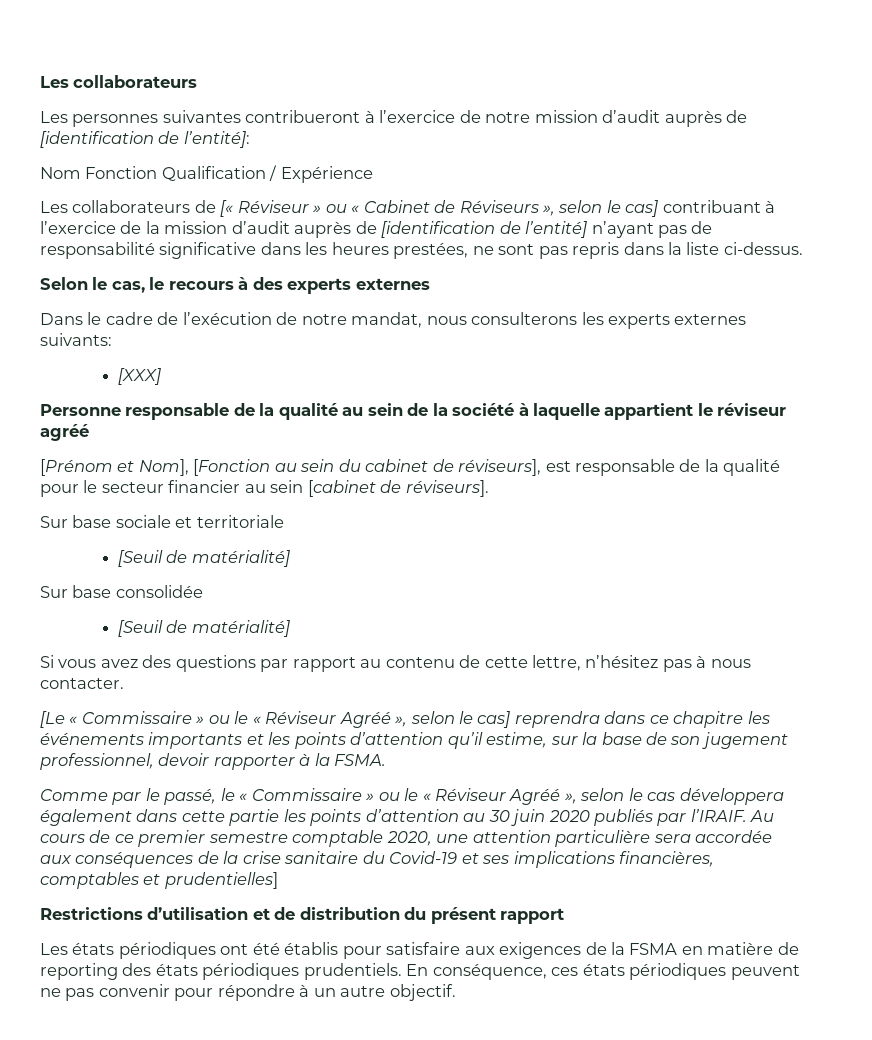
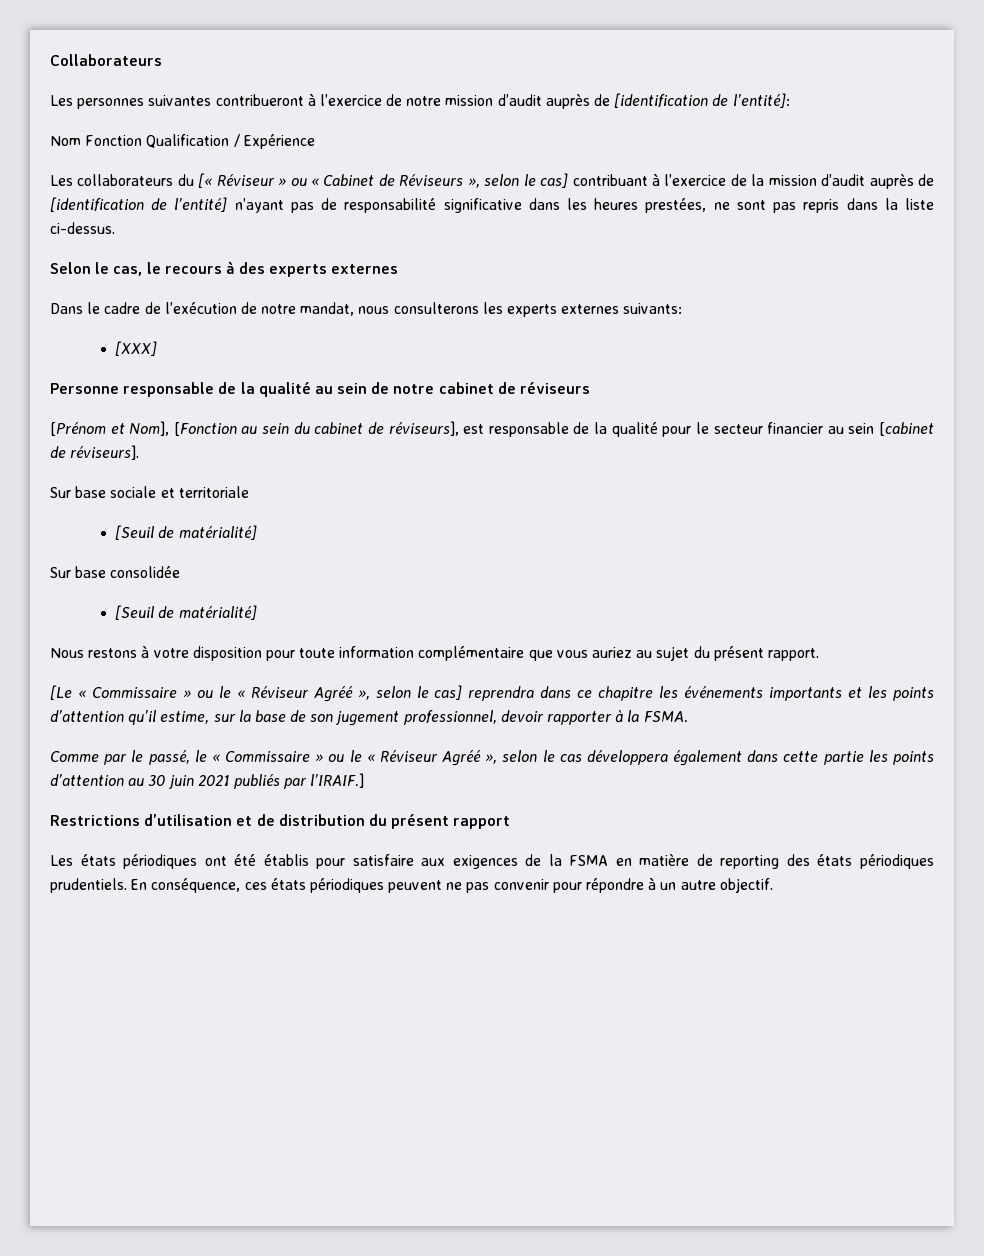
[40,75,198,88] Les collaborateurs -> [50,54,162,66] Collaborateurs
[194,200,216,213] de -> [177,174,194,186] du
[432,403,787,420] [40,424,89,441] la société à laquelle appartient le réviseur agréé -> [393,382,591,394] notre cabinet de réviseurs
[40,655,751,672] [40,678,124,689] Si vous avez des questions par rapport au contenu de cette lettre, n’hésitez pas à nous contacter. -> [50,645,819,661] Nous restons à votre disposition pour toute information complémentaire que vous auriez au sujet du présent rapport.
[548,810,590,822] 2020 -> [197,775,230,786] 2021
[690,809,775,822] [40,830,773,847] [40,851,715,868] [40,872,278,889] l’IRAIF. Au cours de ce premier semestre comptable 2020, une attention particulière sera accordée aux conséquences de la crise sanitaire du Covid-19 et ses implications financières, comptables et prudentielles] -> [310,773,365,788] l’IRAIF.]

